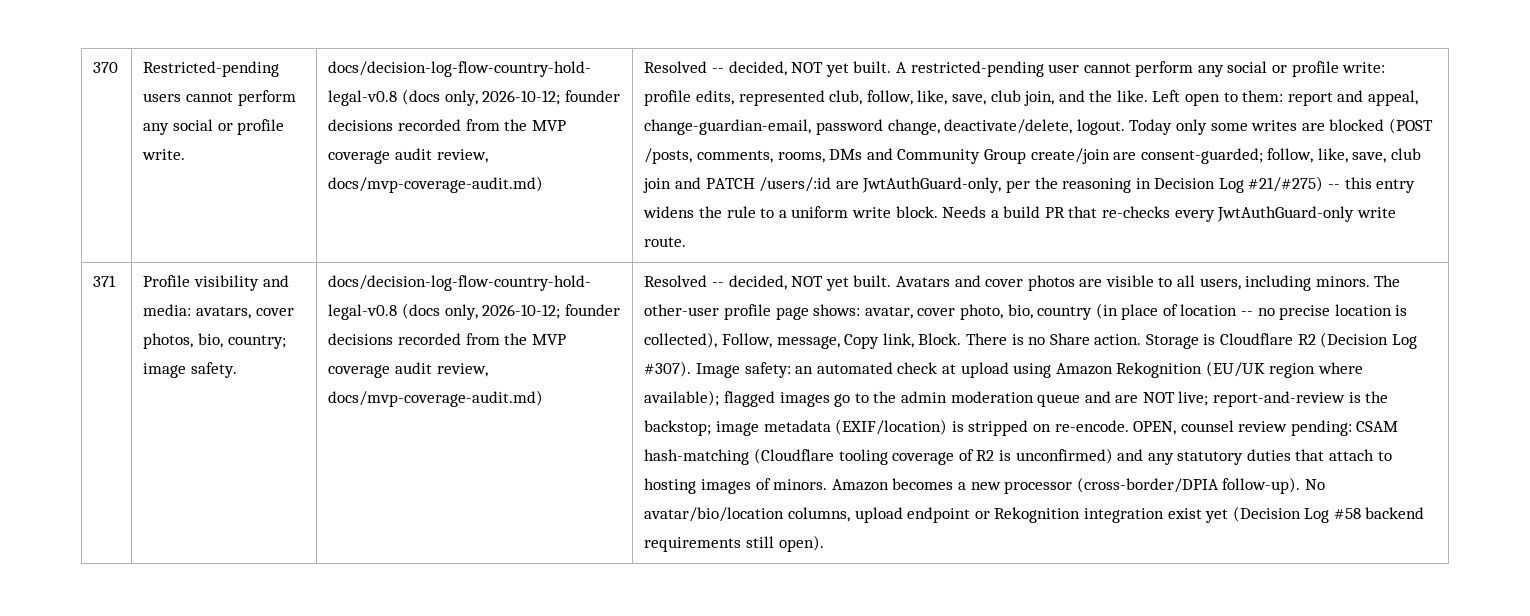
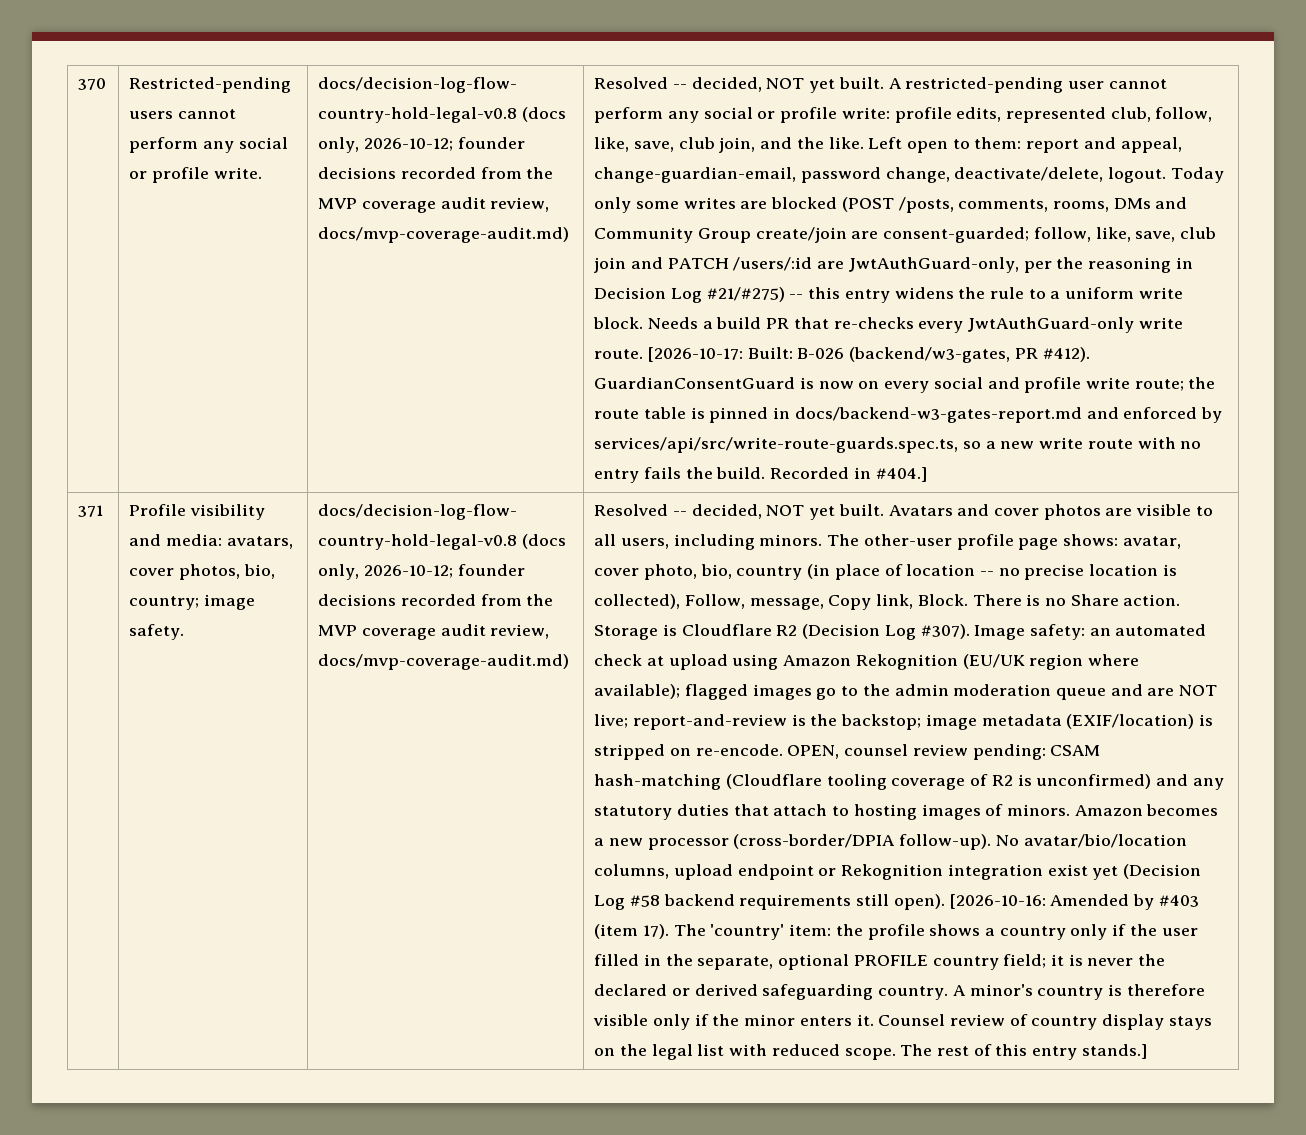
(687, 242) none -> [647,347,1090,363] [594,377,1216,393] [594,407,1222,423] [594,437,1202,453] [594,467,927,483] [2026-10-17: Built: B-026 (backend/w3-gates, PR #412). GuardianConsentGuard is now on every social and profile write route; the route table is pinned in docs/backend-w3-gates-report.md and enforced by services/api/src/write-route-guards.spec.ts, so a new write route with no entry fails the build. Recorded in #404.]
(824, 543) none -> [949,894,1199,910] [594,924,1198,940] [594,954,1166,970] [594,984,1205,1000] [593,1014,1212,1030] [594,1044,1147,1060] [2026-10-16: Amended by #403 (item 17). The 'country' item: the profile shows a country only if the user filled in the separate, optional PROFILE country field; it is never the declared or derived safeguarding country. A minor's country is therefore visible only if the minor enters it. Counsel review of country display stays on the legal list with reduced scope. The rest of this entry stands.]

